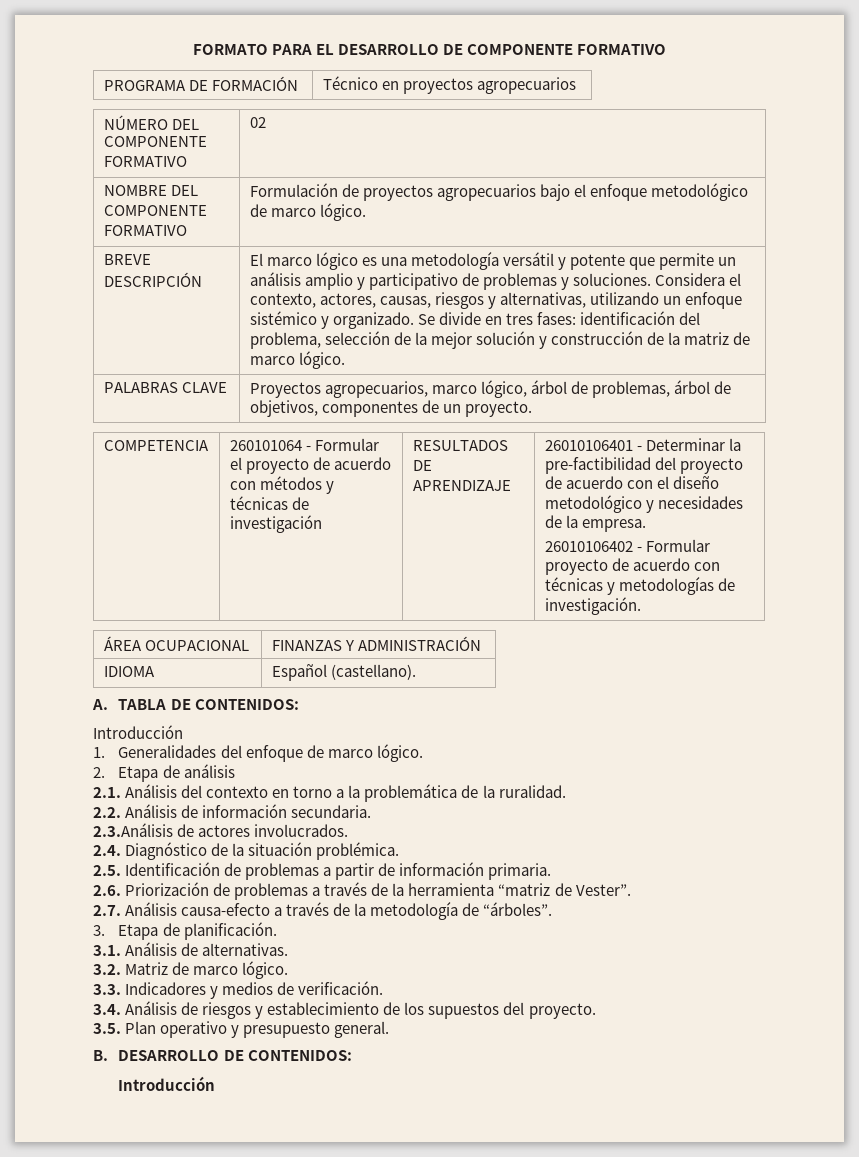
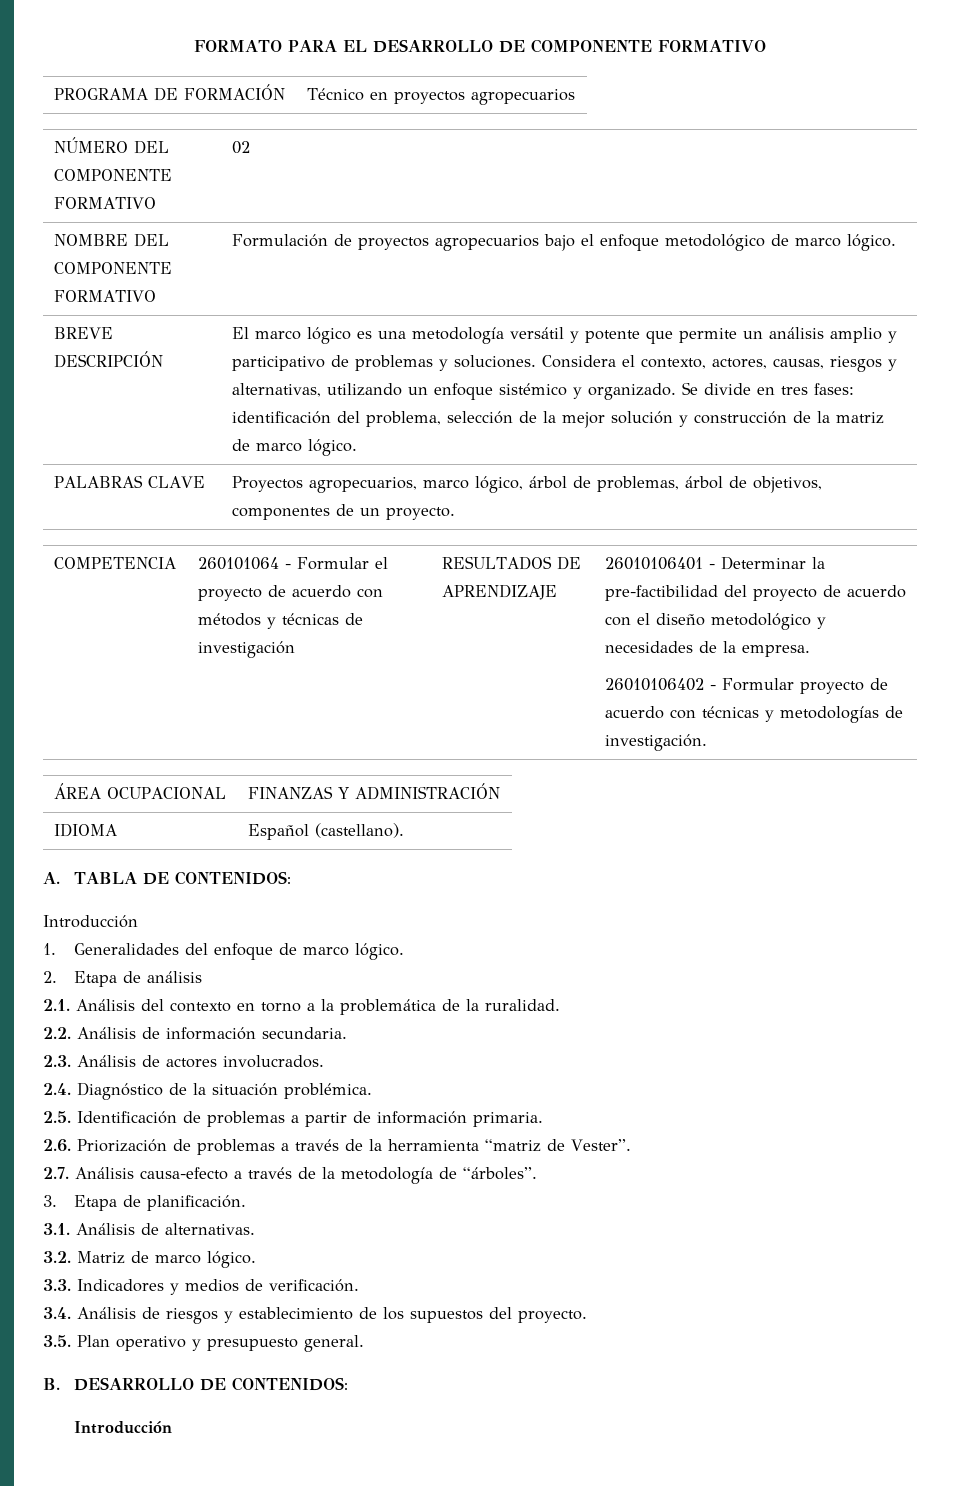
[93,823,173,837] 2.3.Análisis -> [43,1055,136,1067] 2.3. Análisis

